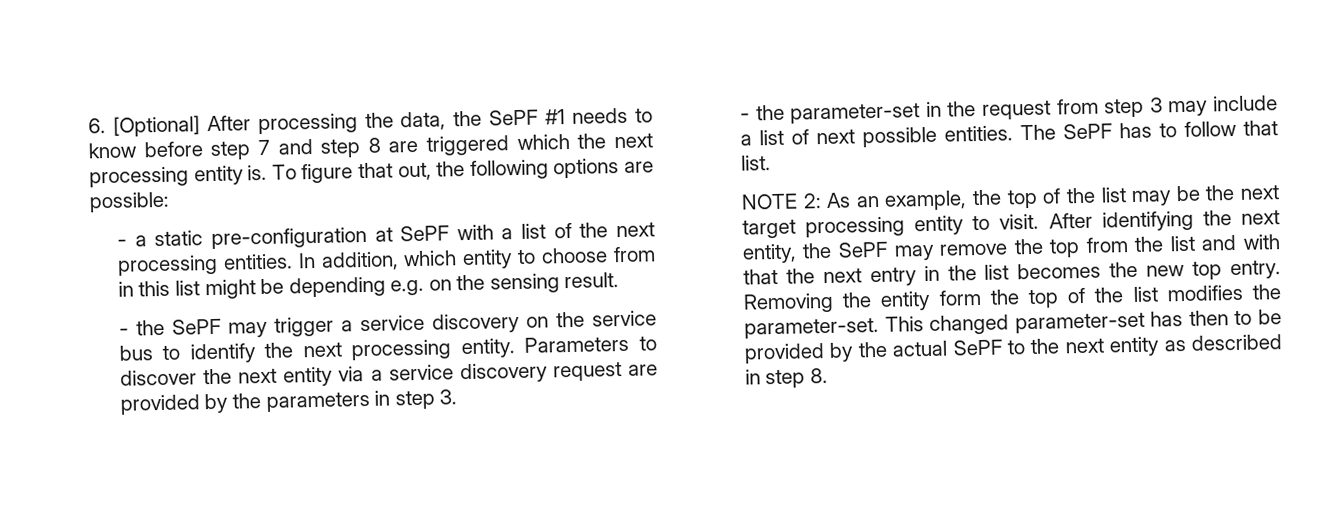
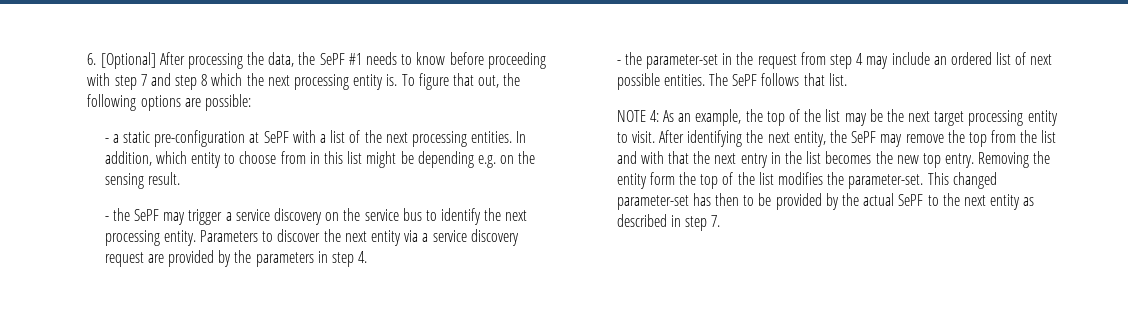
(203, 149) none -> [487,52,546,69] [87,73,111,86] proceeding with
[388,135,510,156] are triggered -> (208, 80) none
[439,389,458,405] 3. -> [358,251,368,263] 4.
[1149,97,1163,113] 3 -> [856,53,864,65] 4
[739,134,752,146] a -> [933,52,992,65] an ordered
[1118,120,1237,139] has to follow -> [761,73,800,86] follows
[802,193,822,209] 2: -> [649,110,659,122] 4:
[810,367,829,384] 8. -> [711,215,721,227] 7.

